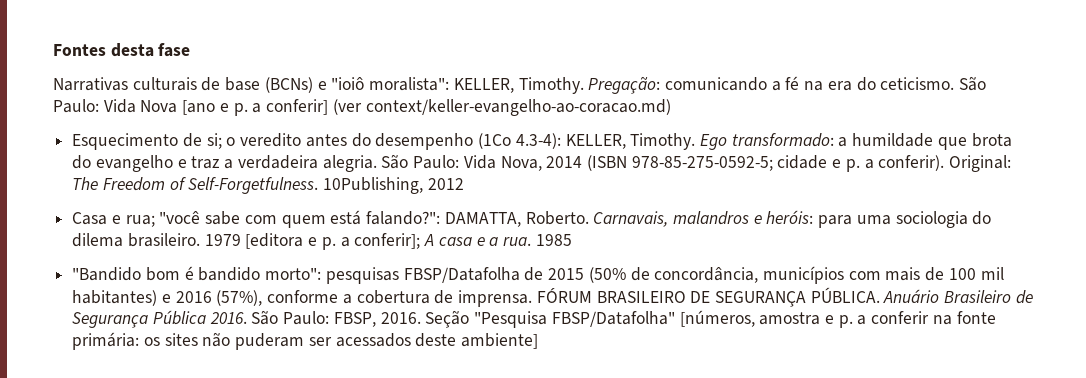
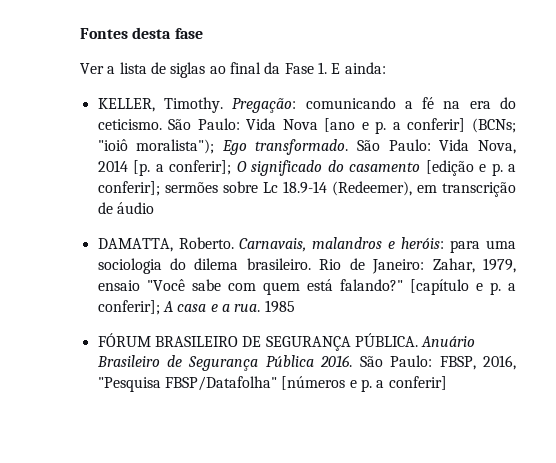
[53,77,450,93] Narrativas culturais de base (BCNs) e "ioiô moralista": -> [80,62,386,78] Ver a lista de siglas ao final da Fase 1. E ainda: //
[332,99,671,116] [72,133,1012,150] [72,155,377,172] (ver context/keller-evangelho-ao-coracao.md) // Esquecimento de si; o veredito antes do desempenho (1Co 4.3-4): KELLER, Timothy. Ego transformado: a humildade que brota do evangelho e traz a verdadeira alegria. -> [472,118,516,133] [97,139,349,155] (BCNs; "ioiô moralista"); Ego transformado.
[586,155,1012,172] [72,177,464,194] [72,210,441,228] (ISBN 978-85-275-0592-5; cidade e p. a conferir). Original: The Freedom of Self-Forgetfulness. 10Publishing, 2012 // Casa e rua; "você sabe com quem está falando?": -> [133,160,516,176] [97,181,516,197] [97,202,154,214] [p. a conferir]; O significado do casamento [edição e p. a conferir]; sermões sobre Lc 18.9-14 (Redeemer), em transcrição de áudio //
[204,233,304,249] 1979 [editora -> [319,258,516,274] [97,279,469,295] Rio de Janeiro: Zahar, 1979, ensaio "Você sabe com quem está falando?" [capítulo
[72,266,1004,284] [72,290,533,307] "Bandido bom é bandido morto": pesquisas FBSP/Datafolha de 2015 (50% de concordância, municípios com mais de 100 mil habitantes) e 2016 (57%), conforme a cobertura de imprensa. -> (295, 306) none
[380,310,996,328] [72,332,539,350] 2016. Seção "Pesquisa FBSP/Datafolha" [números, amostra e p. a conferir na fonte primária: os sites não puderam ser acessados deste ambiente] -> [483,355,516,370] [97,376,447,392] 2016, "Pesquisa FBSP/Datafolha" [números e p. a conferir]

